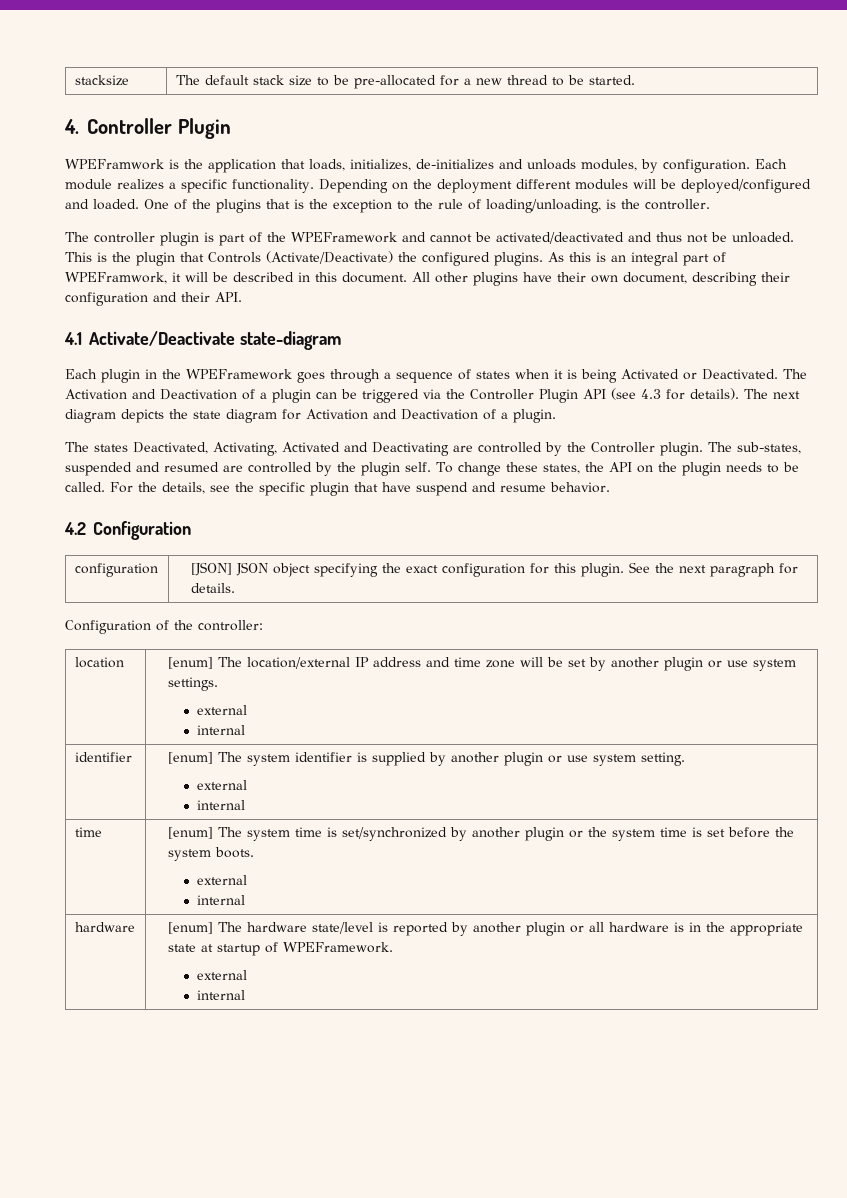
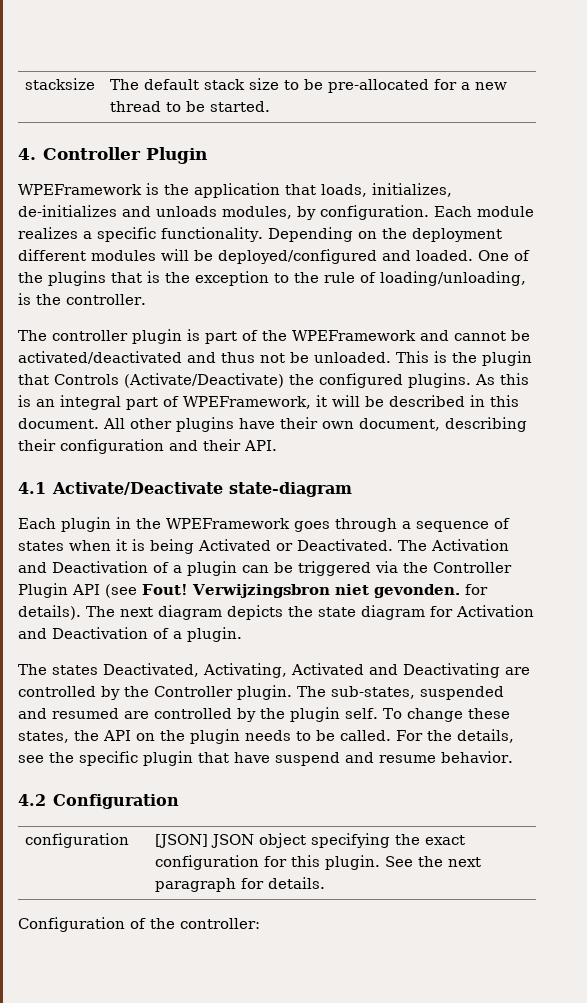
[65,159,164,170] WPEFramwork -> [18,184,142,195] WPEFramework
[65,272,167,284] WPEFramwork, -> [183,396,311,409] WPEFramework,
[641,389,661,399] 4.3 -> [142,584,460,598] Fout! Verwijzingsbron niet gevonden.
[74,657,124,668] [168,657,797,671] [168,677,219,691] [196,705,247,715] [196,725,245,735] [74,752,132,762] [168,752,686,766] [196,780,247,790] [196,800,245,810] [74,827,102,837] [168,827,795,841] [168,847,255,861] [196,875,247,885] [196,895,245,905] [74,922,135,932] [168,922,804,936] [168,942,394,956] [196,970,247,980] [196,990,245,1000] // location | [enum] The location/external IP address and time zone will be set by another plugin or use system settings. // external // internal // identifier | [enum] The system identifier is supplied by another plugin or use system setting. // external // internal // time | [enum] The system time is set/synchronized by another plugin or the system time is set before the system boots. // external // internal // hardware | [enum] The hardware state/level is reported by another plugin or all hardware is in the appropriate state at startup of WPEFramework. // external // internal -> (260, 923) none

